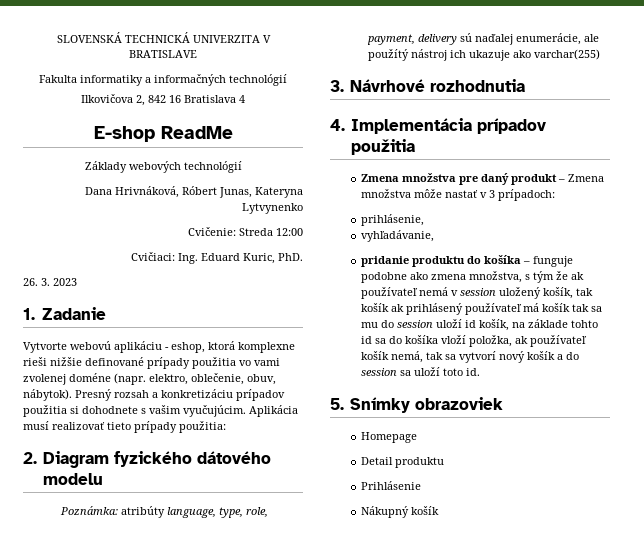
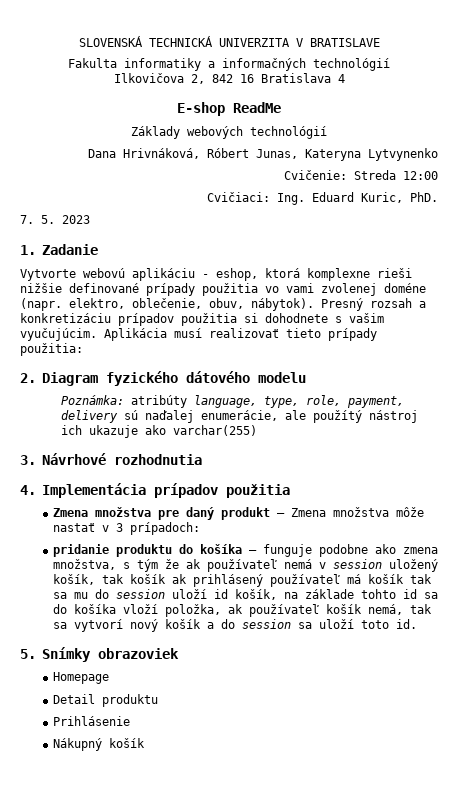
[23,278,50,286] 26. 3. -> [20,215,55,224] 7. 5.
[361,214,425,226] [361,230,435,242] // prihlásenie, // vyhľadávanie, -> (200, 528) none

